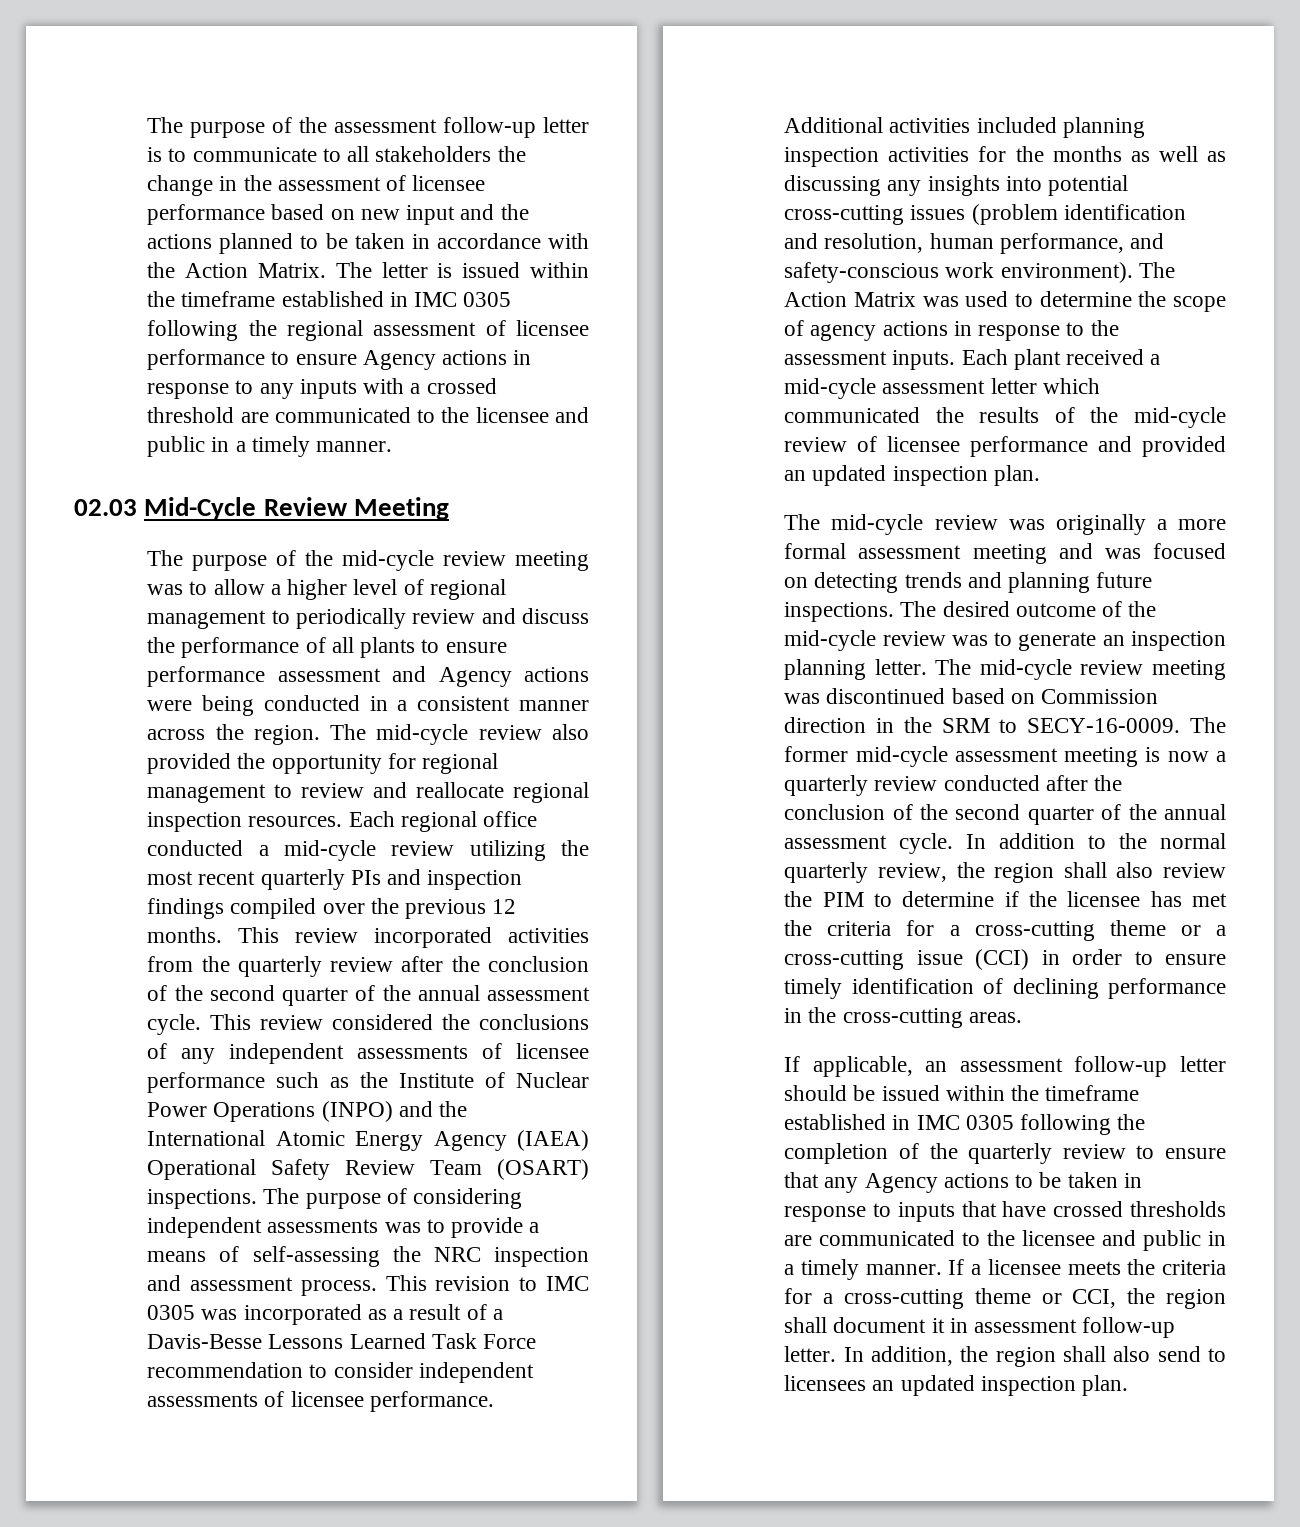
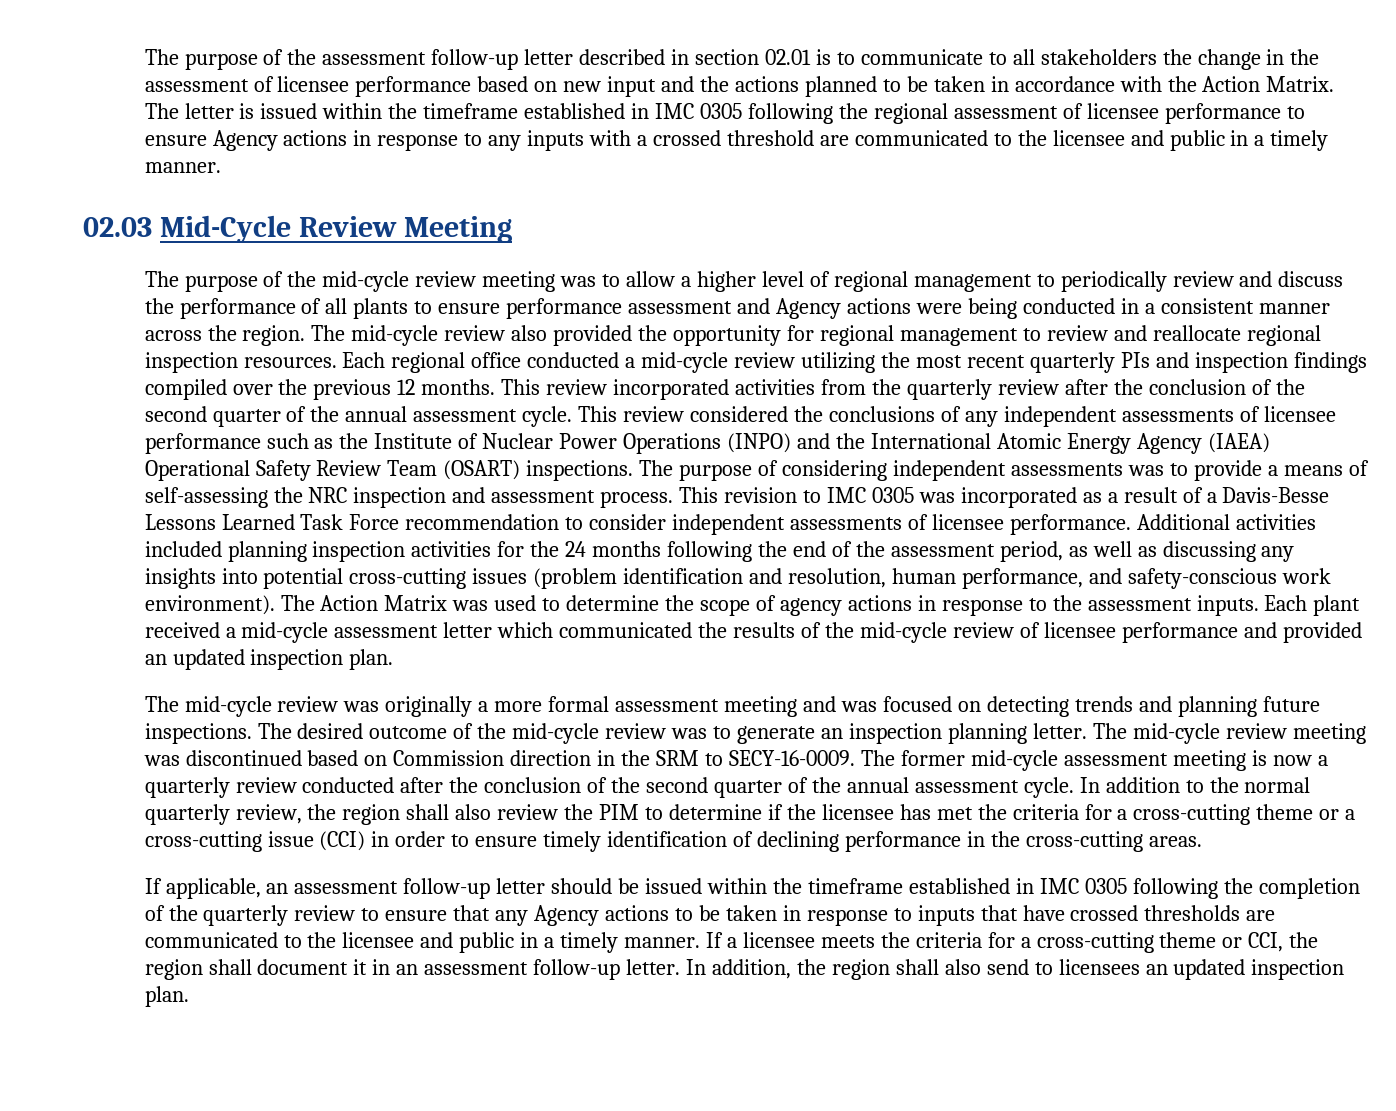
(589, 125) none -> [579,49,812,65] described in section 02.01
[1052,146,1122,162] months -> [565,541,1063,562] 24 months following the end of the assessment period,
(968, 1325) none -> [396,964,419,975] an

